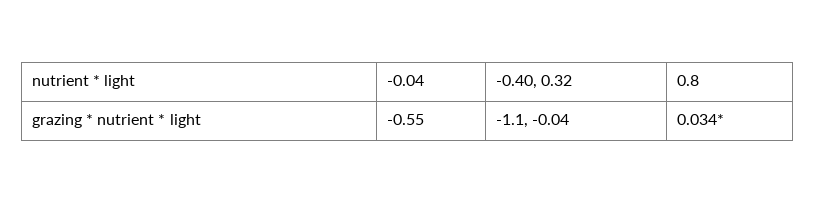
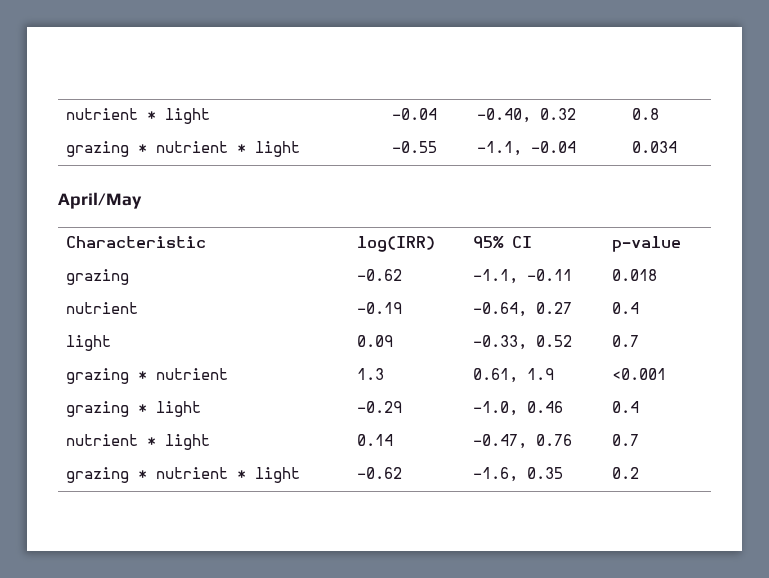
[676,114,724,125] 0.034* -> [631,141,677,153] [58,192,142,209] [65,236,206,248] [356,236,435,252] [472,236,532,248] [611,236,681,252] [65,269,129,285] [356,269,402,281] [472,269,572,284] [611,269,657,281] [65,302,138,314] [356,302,402,314] [472,302,572,317] [611,302,639,314] [65,335,111,351] [356,335,393,347] [472,335,572,350] [611,335,639,347] [65,368,228,384] [356,368,384,380] [472,368,554,383] [611,368,666,380] [65,401,201,417] [356,401,402,413] [472,401,563,416] [611,401,639,413] [65,434,210,450] [356,434,393,446] [472,434,572,449] [611,434,639,446] [65,467,300,483] [356,467,402,479] [472,467,563,482] [611,467,639,479] 0.034 // April/May // Characteristic | log(IRR) | 95% CI | p-value // grazing | -0.62 | -1.1, -0.11 | 0.018 // nutrient | -0.19 | -0.64, 0.27 | 0.4 // light | 0.09 | -0.33, 0.52 | 0.7 // grazing * nutrient | 1.3 | 0.61, 1.9 | <0.001 // grazing * light | -0.29 | -1.0, 0.46 | 0.4 // nutrient * light | 0.14 | -0.47, 0.76 | 0.7 // grazing * nutrient * light | -0.62 | -1.6, 0.35 | 0.2

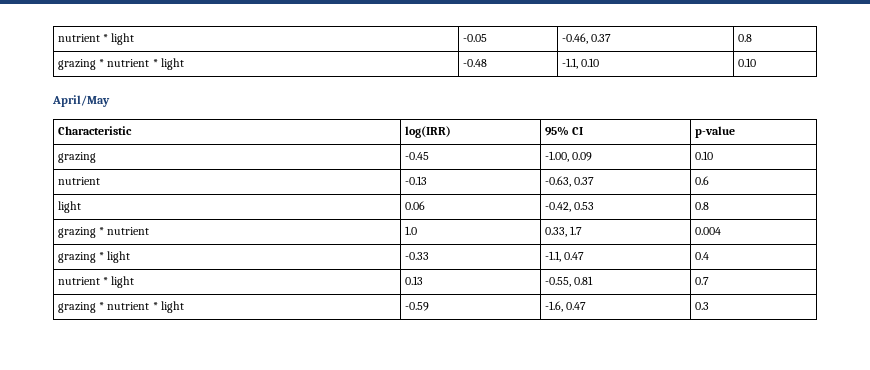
[65,108,210,124] [391,108,437,120] [476,108,576,123] nutrient * light | -0.04 | -0.40, 0.32 -> [57,33,135,45] [462,34,487,42] [561,33,612,44] nutrient * light | -0.05 | -0.46, 0.37
[391,141,437,153] [476,141,576,156] [631,141,677,153] -0.55 | -1.1, -0.04 | 0.034 -> [462,59,487,67] [561,58,600,69] [737,58,756,67] -0.48 | -1.1, 0.10 | 0.10
[356,269,402,281] [472,269,572,284] [611,269,657,281] [65,302,138,314] [356,302,402,314] [472,302,572,317] [611,302,639,314] [65,335,111,351] [356,335,393,347] [472,335,572,350] [611,335,639,347] -0.62 | -1.1, -0.11 | 0.018 // nutrient | -0.19 | -0.64, 0.27 | 0.4 // light | 0.09 | -0.33, 0.52 | 0.7 -> [404,152,429,160] [544,151,593,162] [694,151,713,160] [57,177,100,185] [404,176,427,185] [544,176,595,187] [694,176,709,185] [57,201,81,213] [404,201,425,210] [544,202,595,212] [694,202,709,210] -0.45 | -1.00, 0.09 | 0.10 // nutrient | -0.13 | -0.63, 0.37 | 0.6 // light | 0.06 | -0.42, 0.53 | 0.8
[356,368,384,380] [472,368,554,383] [611,368,666,380] 1.3 | 0.61, 1.9 | <0.001 -> [404,226,417,235] [544,226,583,237] [694,227,721,235] 1.0 | 0.33, 1.7 | 0.004
[356,401,402,413] [472,401,563,416] -0.29 | -1.0, 0.46 -> [404,252,429,260] [544,251,585,262] -0.33 | -1.1, 0.47
[356,434,393,446] [472,434,572,449] 0.14 | -0.47, 0.76 -> [404,276,423,285] [544,276,594,287] 0.13 | -0.55, 0.81
[356,467,402,479] -0.62 -> [404,302,429,311] -0.59
[526,467,563,479] [611,467,639,479] 0.35 | 0.2 -> [566,302,587,310] [694,302,709,310] 0.47 | 0.3

